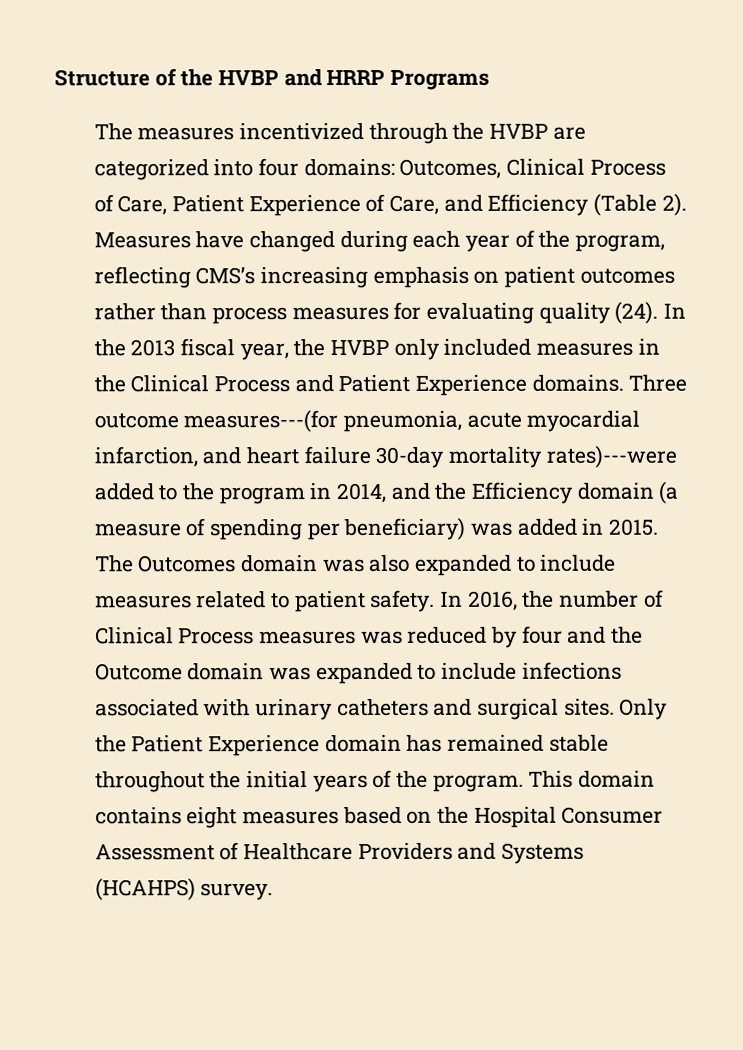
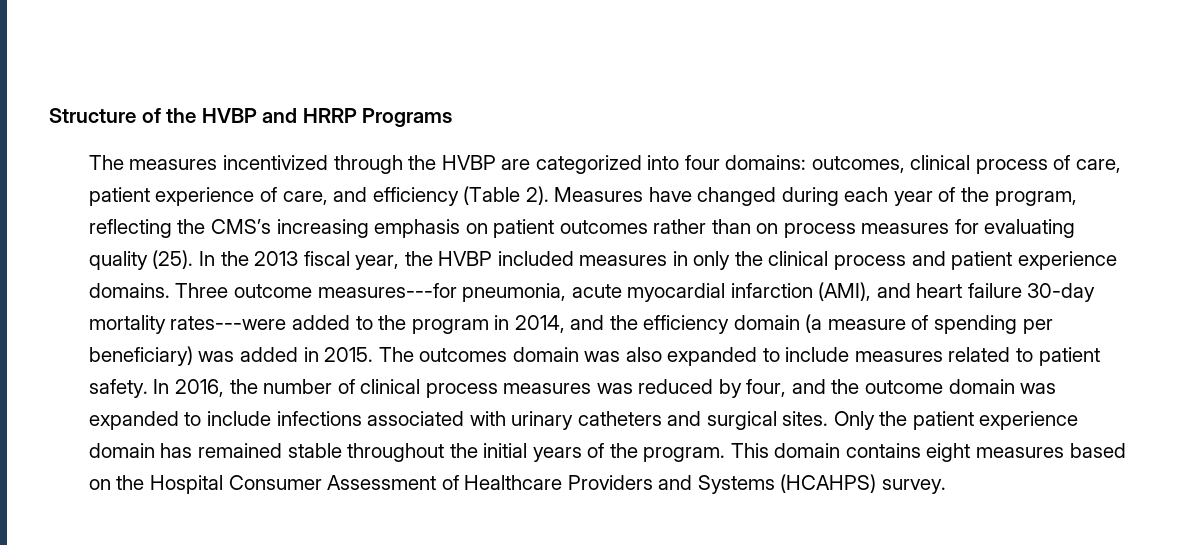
[399,158,666,179] [93,193,590,217] Outcomes, Clinical Process of Care, Patient Experience of Care, and Efficiency -> [811,155,1121,174] [88,187,459,206] outcomes, clinical process of care, patient experience of care, and efficiency
(191, 277) none -> [177,219,206,234] the
(208, 312) none -> [756,223,779,234] on
[614,301,659,324] (24). -> [152,250,194,269] (25).
[393,338,440,360] only -> (493, 258) none
[93,374,528,396] the Clinical Process and Patient Experience -> [693,251,1117,270] only the clinical process and patient experience
[183,410,339,433] measures---(for -> [317,283,457,298] measures---for
[93,446,198,468] infarction, -> [730,282,872,301] infarction (AMI),
[545,445,677,468] rates)---were -> [170,316,287,330] rates---were
[471,481,574,504] Efficiency -> [643,315,730,334] efficiency
[138,555,237,573] Outcomes -> [419,348,508,362] outcomes
[94,627,255,645] Clinical Process -> [360,379,498,398] clinical process
[521,625,644,644] [94,663,183,681] four and the Outcome -> [746,379,943,397] four, and the outcome
[131,735,321,757] Patient Experience -> [912,411,1079,430] patient experience

